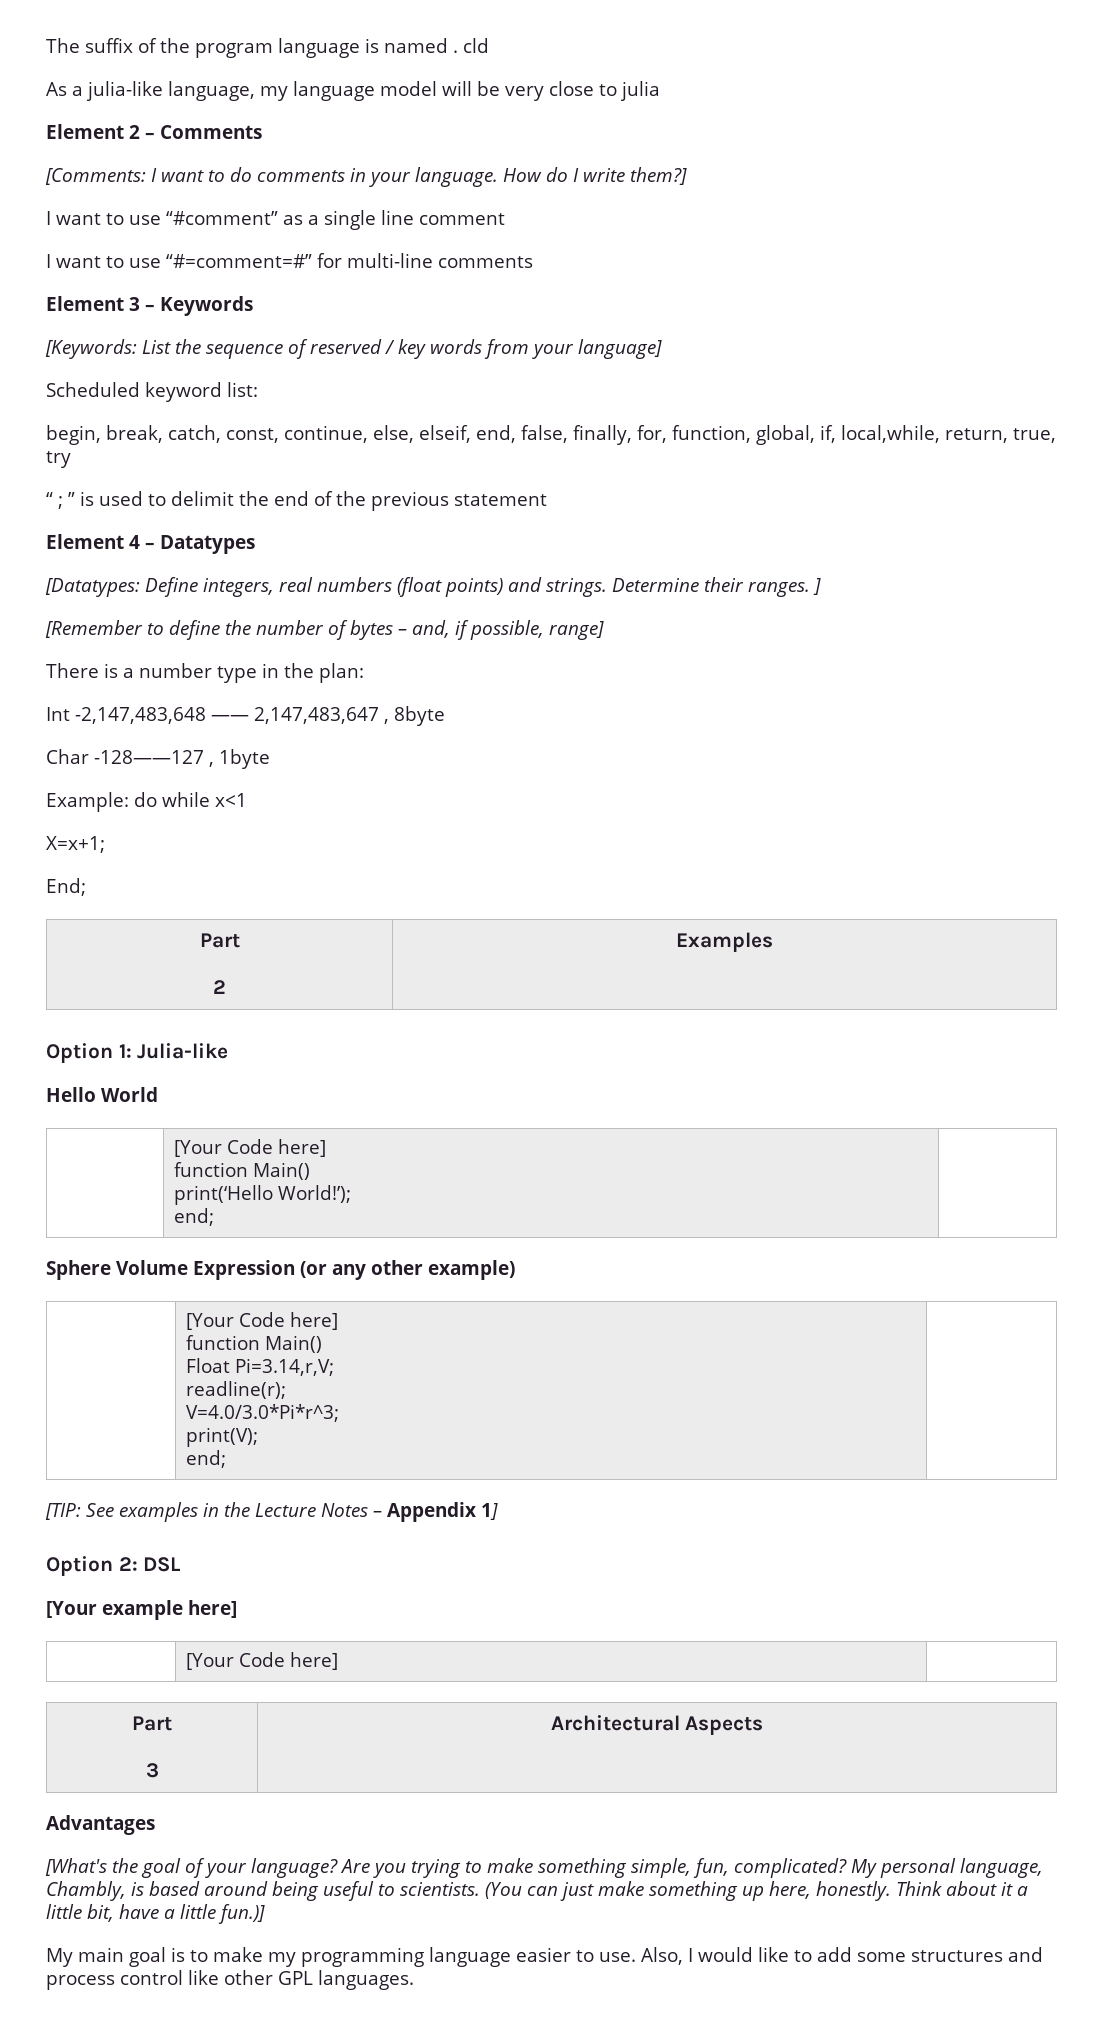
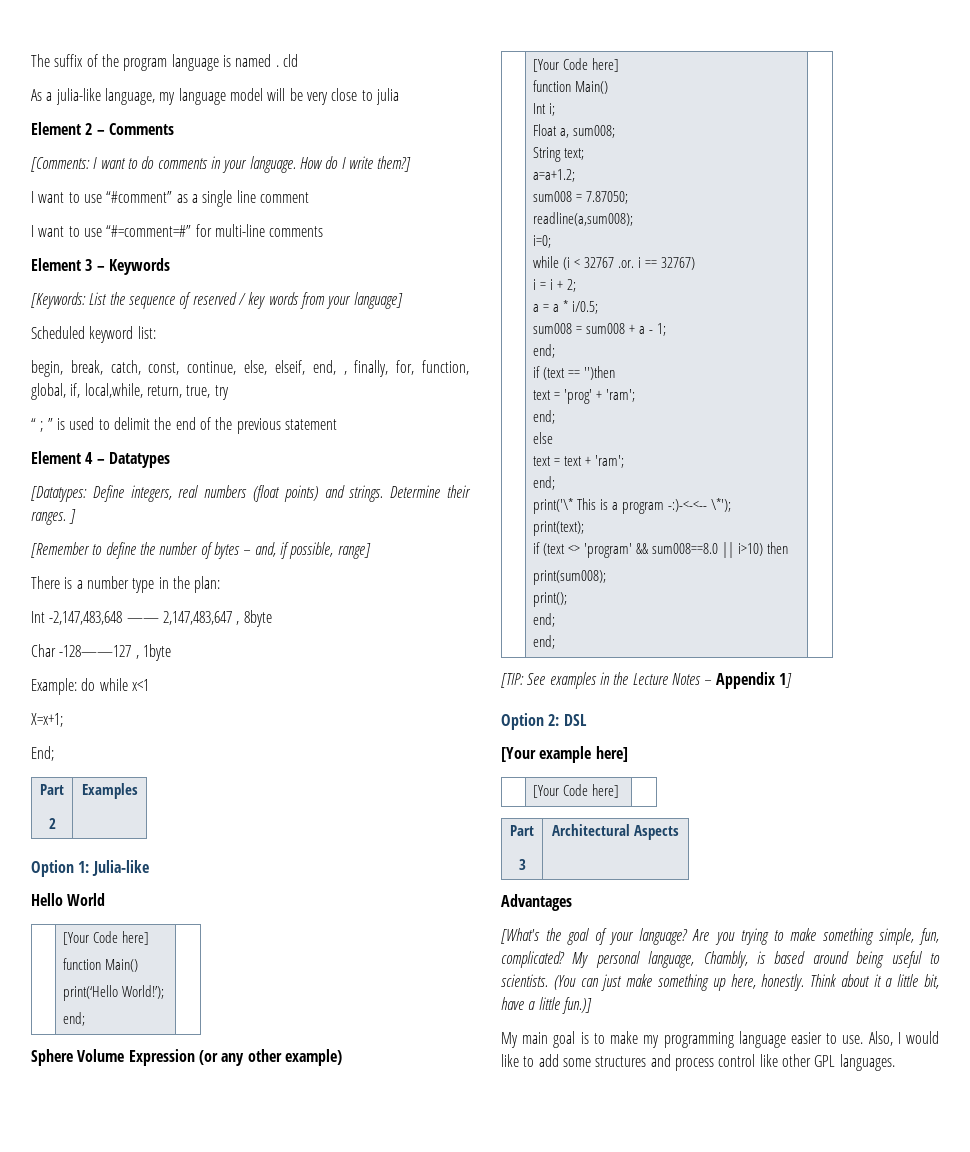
[521,425,568,443] false, -> [343,371,347,375] ,
(322, 1344) none -> [533,103,556,116] // Int i;
[234,1358,334,1376] [185,1381,286,1399] [185,1404,339,1422] [185,1427,258,1447] Pi=3.14,r,V; // readline(r); // V=4.0/3.0*Pi*r^3; // print(V); -> [560,125,616,138] [533,147,585,162] [533,169,576,182] [533,191,629,204] [533,212,634,226] [533,235,552,248] [533,256,695,270] [533,279,577,292] [533,300,599,314] [533,323,666,336] [533,344,556,358] [533,366,616,380] [533,389,636,404] [533,410,556,424] [533,432,554,444] [533,455,625,468] [533,476,556,490] [533,498,731,514] [533,521,585,536] [533,542,788,558] [533,570,607,585] [533,592,568,607] [533,613,556,627] a, sum008; // String text; // a=a+1.2; // sum008 = 7.87050; // readline(a,sum008); // i=0; // while (i < 32767 .or. i == 32767) // i = i + 2; // a = a * i/0.5; // sum008 = sum008 + a - 1; // end; // if (text == '')then // text = 'prog' + 'ram'; // end; // else // text = text + 'ram'; // end; // print('\* This is a program -:)-<-<-- \*'); // print(text); // if (text <> 'program' && sum008==8.0 || i>10) then // print(sum008); // print(); // end;

